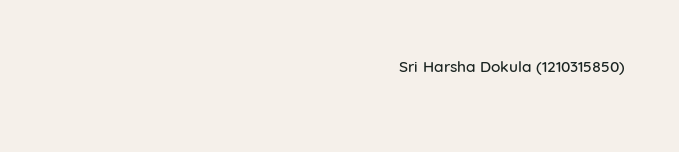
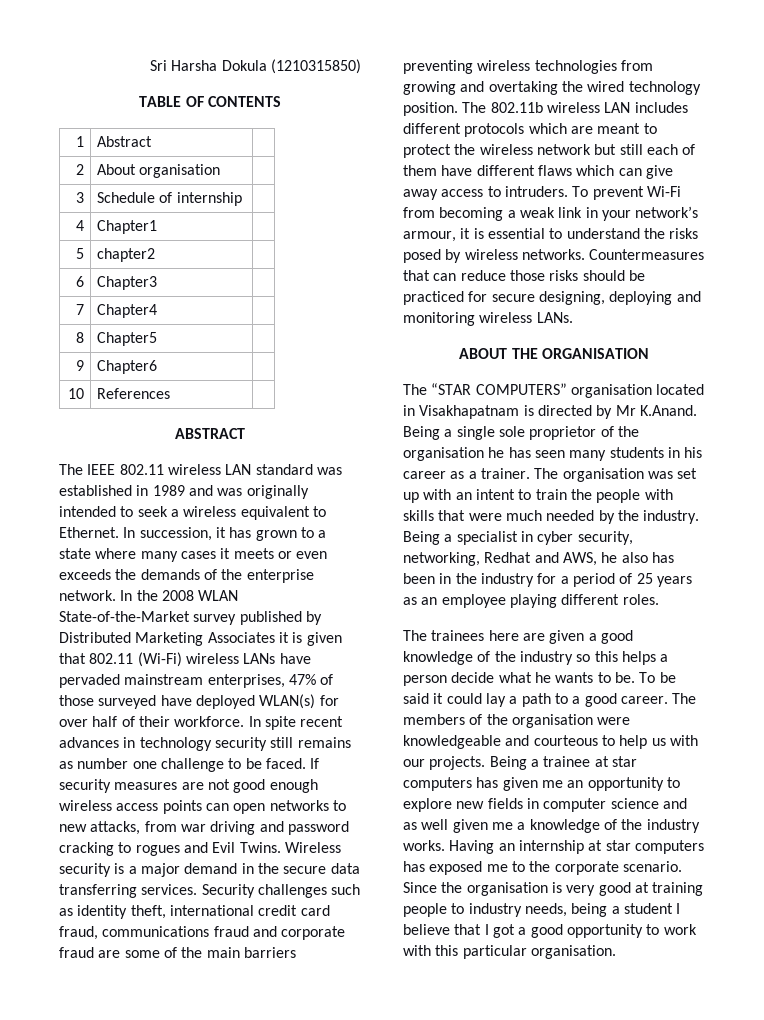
(625, 68) none -> [139,96,281,107] [75,136,84,147] [97,136,153,147] [75,164,84,175] [97,164,221,178] [75,192,84,203] [97,192,242,206] [75,220,84,231] [97,220,158,234] [75,248,84,259] [97,248,156,262] [75,276,84,287] [97,276,158,290] [75,304,84,315] [97,304,158,318] [75,332,84,343] [97,332,158,346] [75,360,84,371] [97,360,158,374] [67,388,84,399] [97,388,171,399] [175,428,245,439] [59,464,342,475] [59,485,309,499] [59,506,326,520] [59,527,327,541] [59,548,328,562] [59,569,314,583] [59,590,239,601] [59,611,322,625] [59,632,342,646] [59,652,311,667] [59,674,334,688] [59,694,339,709] [59,716,344,730] [59,737,351,751] [59,758,320,772] [59,779,318,793] [59,800,346,814] [59,821,349,835] [59,842,341,856] [59,863,360,877] [59,884,361,898] [59,905,330,919] [59,926,346,940] [59,947,296,958] [403,60,653,74] [403,81,701,95] [403,102,688,116] [403,123,657,137] [403,144,696,158] [403,165,673,179] [403,186,681,200] [403,206,699,221] [403,228,699,242] [403,249,705,263] [403,270,645,281] [403,291,701,305] [403,312,573,326] [459,348,649,359] [403,383,705,398] [403,405,697,419] [403,426,639,440] [403,447,703,461] [403,468,698,482] [403,489,673,503] [403,510,700,524] [403,531,633,545] [403,552,674,566] [403,573,692,587] [403,594,659,608] [403,630,633,644] [403,651,669,665] [403,672,676,686] [403,693,697,707] [403,714,631,728] [403,735,698,749] [403,756,637,770] [403,777,680,791] [403,798,687,812] [403,819,700,833] [403,840,704,854] [403,861,682,875] [403,882,704,896] [403,903,681,917] [403,924,697,938] [403,945,616,959] // TABLE OF CONTENTS // 1 | Abstract | // 2 | About organisation | // 3 | Schedule of internship | // 4 | Chapter1 | // 5 | chapter2 | // 6 | Chapter3 | // 7 | Chapter4 | // 8 | Chapter5 | // 9 | Chapter6 | // 10 | References | // ABSTRACT // The IEEE 802.11 wireless LAN standard was established in 1989 and was originally intended to seek a wireless equivalent to Ethernet. In succession, it has grown to a state where many cases it meets or even exceeds the demands of the enterprise network. In the 2008 WLAN State-of-the-Market survey published by Distributed Marketing Associates it is given that 802.11 (Wi-Fi) wireless LANs have pervaded mainstream enterprises, 47% of those surveyed have deployed WLAN(s) for over half of their workforce. In spite recent advances in technology security still remains as number one challenge to be faced. If security measures are not good enough wireless access points can open networks to new attacks, from war driving and password cracking to rogues and Evil Twins. Wireless security is a major demand in the secure data transferring services. Security challenges such as identity theft, international credit card fraud, communications fraud and corporate fraud are some of the main barriers preventing wireless technologies from growing and overtaking the wired technology position. The 802.11b wireless LAN includes different protocols which are meant to protect the wireless network but still each of them have different flaws which can give away access to intruders. To prevent Wi-Fi from becoming a weak link in your network’s armour, it is essential to understand the risks posed by wireless networks. Countermeasures that can reduce those risks should be practiced for secure designing, deploying and monitoring wireless LANs. // ABOUT THE ORGANISATION // The “STAR COMPUTERS” organisation located in Visakhapatnam is directed by Mr K.Anand. Being a single sole proprietor of the organisation he has seen many students in his career as a trainer. The organisation was set up with an intent to train the people with skills that were much needed by the industry. Being a specialist in cyber security, networking, Redhat and AWS, he also has been in the industry for a period of 25 years as an employee playing different roles. // The trainees here are given a good knowledge of the industry so this helps a person decide what he wants to be. To be said it could lay a path to a good career. The members of the organisation were knowledgeable and courteous to help us with our projects. Being a trainee at star computers has given me an opportunity to explore new fields in computer science and as well given me a knowledge of the industry works. Having an internship at star computers has exposed me to the corporate scenario. Since the organisation is very good at training people to industry needs, being a student I believe that I got a good opportunity to work with this particular organisation.

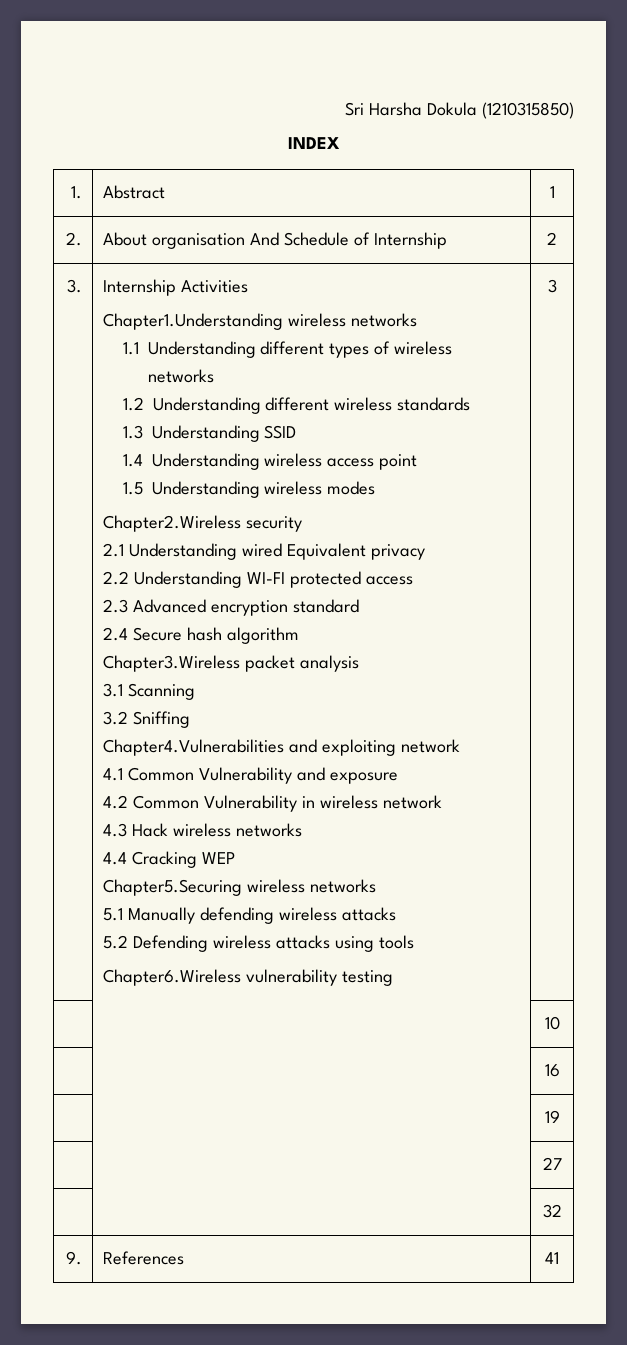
[139,96,281,107] [75,136,84,147] TABLE OF CONTENTS // 1 -> [287,137,340,149] [70,186,82,199] INDEX // 1.
[75,164,84,175] // 2 -> [549,186,555,198] [65,232,82,246] 1 // 2.
[75,192,84,203] | // 3 | -> [249,232,279,246] And
[176,192,242,206] [75,220,84,231] [97,220,158,234] [75,248,84,259] [97,248,156,262] [75,276,84,287] [97,276,158,290] [75,304,84,315] [97,304,158,318] [75,332,84,343] [97,332,158,346] [75,360,84,371] [97,360,158,374] [67,388,84,399] [97,388,171,399] [175,428,245,439] [59,464,342,475] [59,485,309,499] [59,506,326,520] [59,527,327,541] [59,548,328,562] [59,569,314,583] [59,590,239,601] [59,611,322,625] [59,632,342,646] [59,652,311,667] [59,674,334,688] [59,694,339,709] [59,716,344,730] [59,737,351,751] [59,758,320,772] [59,779,318,793] [59,800,346,814] [59,821,349,835] [59,842,341,856] [59,863,360,877] [59,884,361,898] [59,905,330,919] [59,926,346,940] [59,947,296,958] [403,60,653,74] [403,81,701,95] [403,102,688,116] [403,123,657,137] [403,144,696,158] [403,165,673,179] [403,186,681,200] [403,206,699,221] [403,228,699,242] [403,249,705,263] [403,270,645,281] [403,291,701,305] [403,312,573,326] [459,348,649,359] [403,383,705,398] [403,405,697,419] [403,426,639,440] [403,447,703,461] [403,468,698,482] [403,489,673,503] [403,510,700,524] [403,531,633,545] [403,552,674,566] [403,573,692,587] [403,594,659,608] [403,630,633,644] [403,651,669,665] [403,672,676,686] [403,693,697,707] [403,714,631,728] [403,735,698,749] [403,756,637,770] [403,777,680,791] [403,798,687,812] [403,819,700,833] [403,840,704,854] [403,861,682,875] [403,882,704,896] [403,903,681,917] [403,924,697,938] [403,945,616,959] internship | // 4 | Chapter1 | // 5 | chapter2 | // 6 | Chapter3 | // 7 | Chapter4 | // 8 | Chapter5 | // 9 | Chapter6 | // 10 | References | // ABSTRACT // The IEEE 802.11 wireless LAN standard was established in 1989 and was originally intended to seek a wireless equivalent to Ethernet. In succession, it has grown to a state where many cases it meets or even exceeds the demands of the enterprise network. In the 2008 WLAN State-of-the-Market survey published by Distributed Marketing Associates it is given that 802.11 (Wi-Fi) wireless LANs have pervaded mainstream enterprises, 47% of those surveyed have deployed WLAN(s) for over half of their workforce. In spite recent advances in technology security still remains as number one challenge to be faced. If security measures are not good enough wireless access points can open networks to new attacks, from war driving and password cracking to rogues and Evil Twins. Wireless security is a major demand in the secure data transferring services. Security challenges such as identity theft, international credit card fraud, communications fraud and corporate fraud are some of the main barriers preventing wireless technologies from growing and overtaking the wired technology position. The 802.11b wireless LAN includes different protocols which are meant to protect the wireless network but still each of them have different flaws which can give away access to intruders. To prevent Wi-Fi from becoming a weak link in your network’s armour, it is essential to understand the risks posed by wireless networks. Countermeasures that can reduce those risks should be practiced for secure designing, deploying and monitoring wireless LANs. // ABOUT THE ORGANISATION // The “STAR COMPUTERS” organisation located in Visakhapatnam is directed by Mr K.Anand. Being a single sole proprietor of the organisation he has seen many students in his career as a trainer. The organisation was set up with an intent to train the people with skills that were much needed by the industry. Being a specialist in cyber security, networking, Redhat and AWS, he also has been in the industry for a period of 25 years as an employee playing different roles. // The trainees here are given a good knowledge of the industry so this helps a person decide what he wants to be. To be said it could lay a path to a good career. The members of the organisation were knowledgeable and courteous to help us with our projects. Being a trainee at star computers has given me an opportunity to explore new fields in computer science and as well given me a knowledge of the industry works. Having an internship at star computers has exposed me to the corporate scenario. Since the organisation is very good at training people to industry needs, being a student I believe that I got a good opportunity to work with this particular organisation. -> [373,232,447,249] [547,232,557,245] [66,279,82,293] [103,279,249,296] [103,313,417,330] [122,341,453,358] [147,369,214,383] [122,397,471,414] [122,425,297,442] [122,453,418,470] [122,481,376,498] [103,515,303,532] [103,543,425,560] [103,571,413,588] [103,599,359,616] [103,627,299,644] [103,655,359,672] [103,683,196,700] [103,711,191,728] [103,739,460,756] [103,767,398,784] [103,795,442,812] [103,823,302,837] [103,851,235,868] [103,879,376,896] [103,907,396,924] [103,935,414,952] [103,969,393,986] [547,279,557,293] [544,1016,560,1030] [544,1064,560,1077] [544,1110,560,1123] [542,1157,562,1170] [542,1204,562,1218] [65,1251,82,1265] [103,1251,185,1265] [545,1252,559,1264] Internship | 2 // 3. | Internship Activities // Chapter1.Understanding wireless networks // 1.1 Understanding different types of wireless networks // 1.2 Understanding different wireless standards // 1.3 Understanding SSID // 1.4 Understanding wireless access point // 1.5 Understanding wireless modes // Chapter2.Wireless security // 2.1 Understanding wired Equivalent privacy // 2.2 Understanding WI-FI protected access // 2.3 Advanced encryption standard // 2.4 Secure hash algorithm // Chapter3.Wireless packet analysis // 3.1 Scanning // 3.2 Sniffing // Chapter4.Vulnerabilities and exploiting network // 4.1 Common Vulnerability and exposure // 4.2 Common Vulnerability in wireless network // 4.3 Hack wireless networks // 4.4 Cracking WEP // Chapter5.Securing wireless networks // 5.1 Manually defending wireless attacks // 5.2 Defending wireless attacks using tools // Chapter6.Wireless vulnerability testing | 3 // | | 10 // | | 16 // | | 19 // | | 27 // | | 32 // 9. | References | 41

